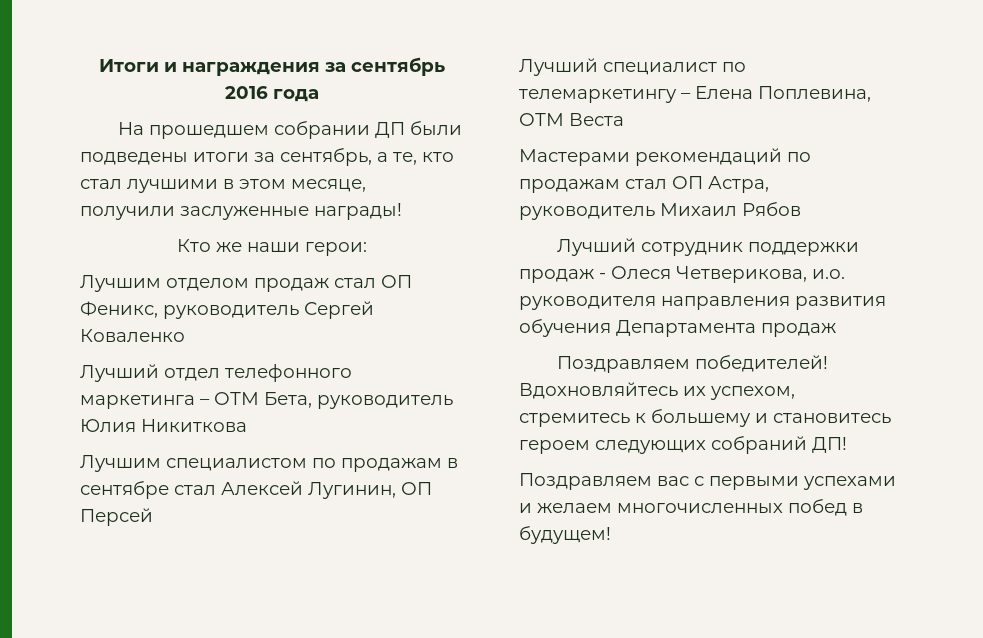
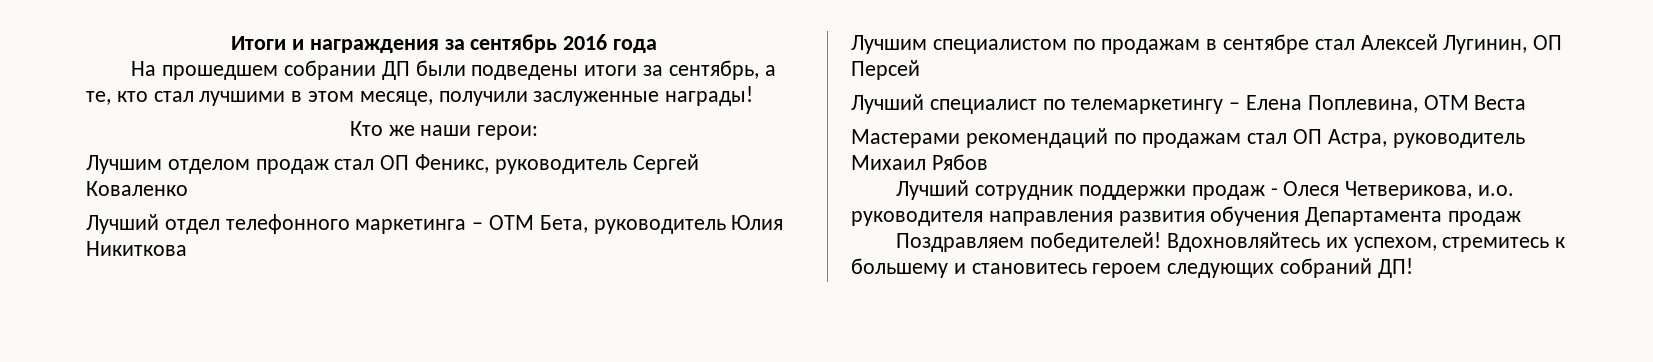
[519,473,896,490] [519,499,863,516] [519,526,611,544] // Поздравляем вас с первыми успехами и желаем многочисленных побед в будущем! -> (1413, 268) none

